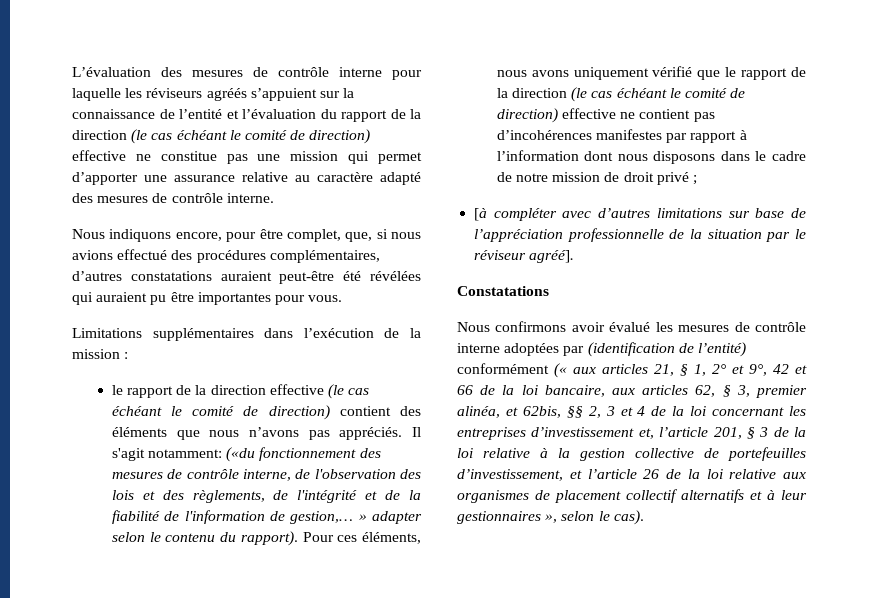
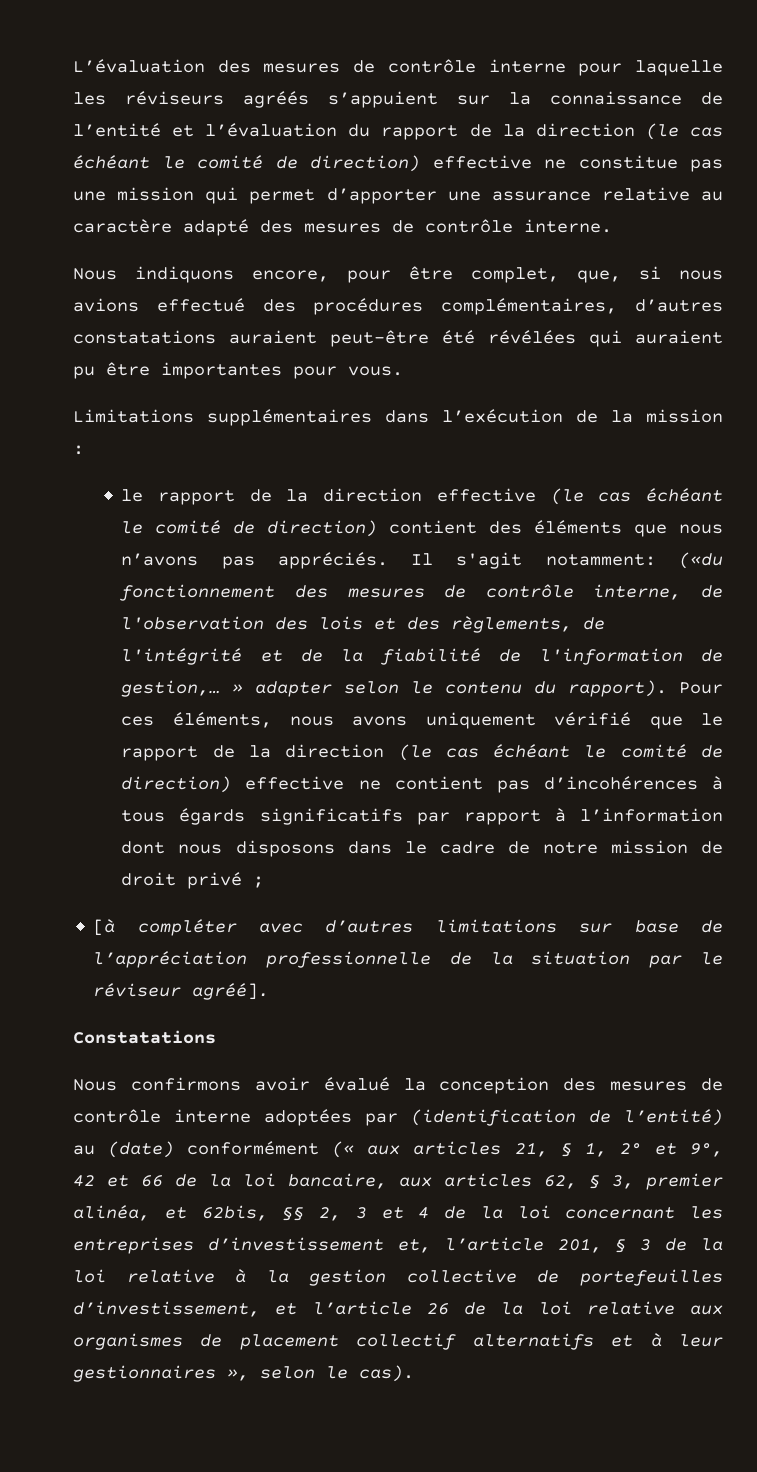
[595,129,662,140] manifestes -> [711,776,723,790] [121,808,403,825] à tous égards significatifs
[655,322,673,332] les -> [403,1077,597,1094] la conception des
(746, 349) none -> [73,1141,175,1158] au (date)

